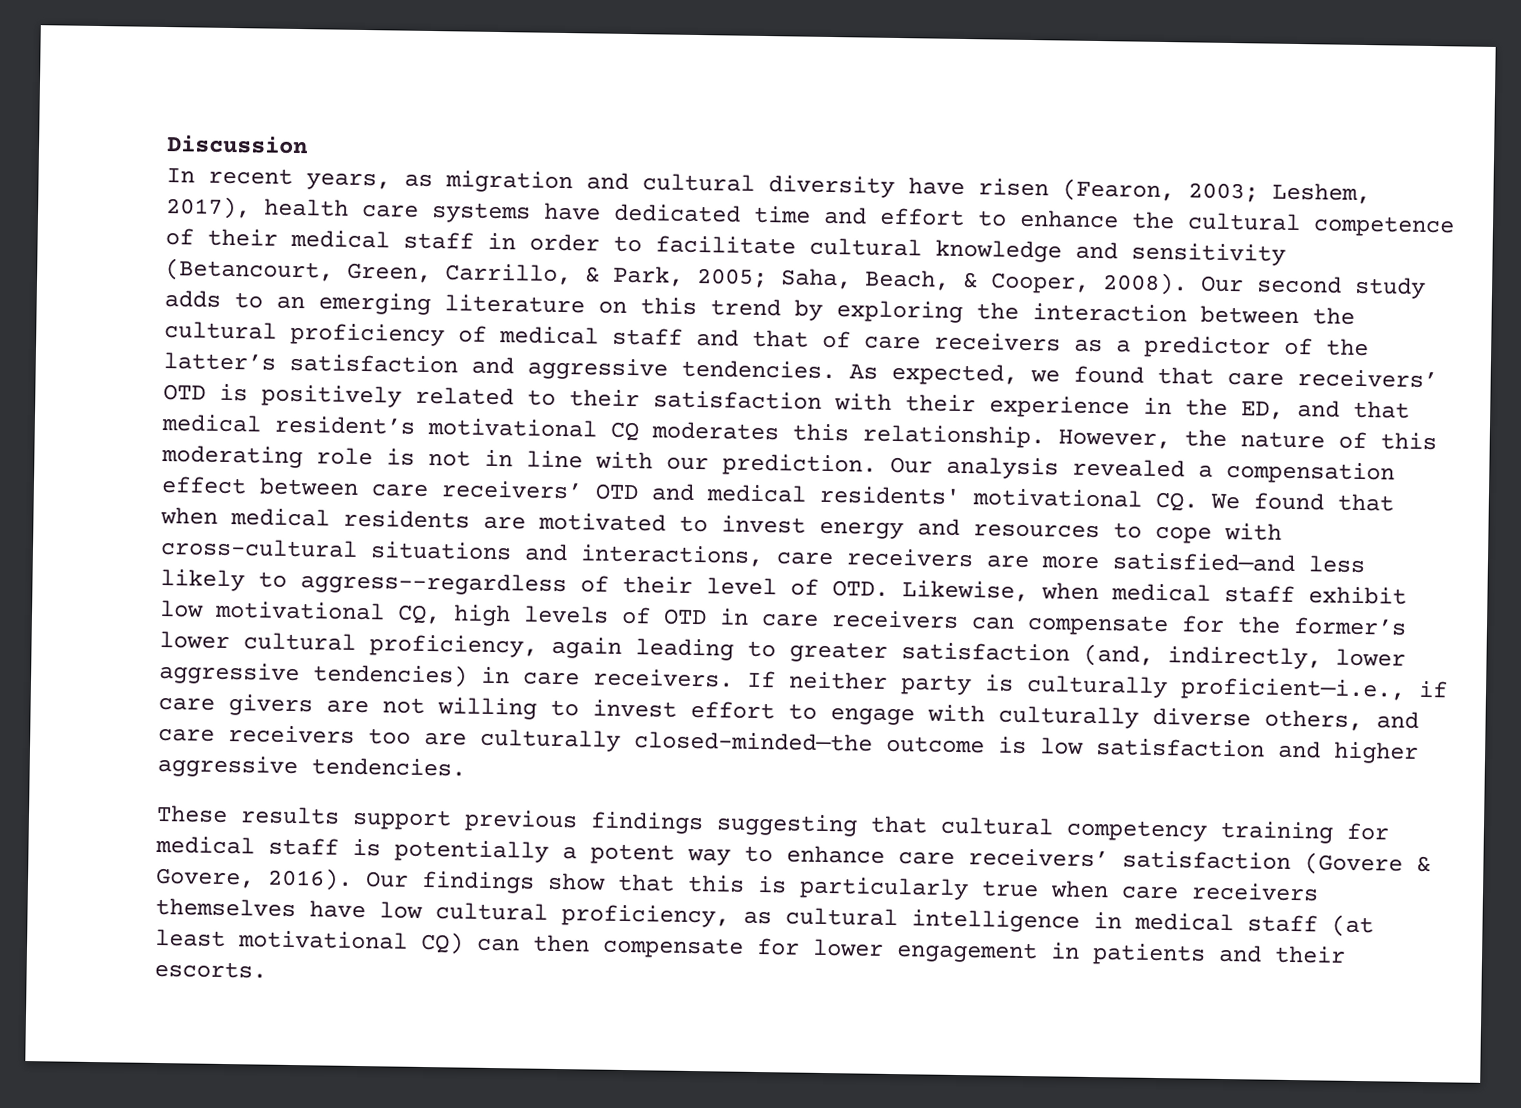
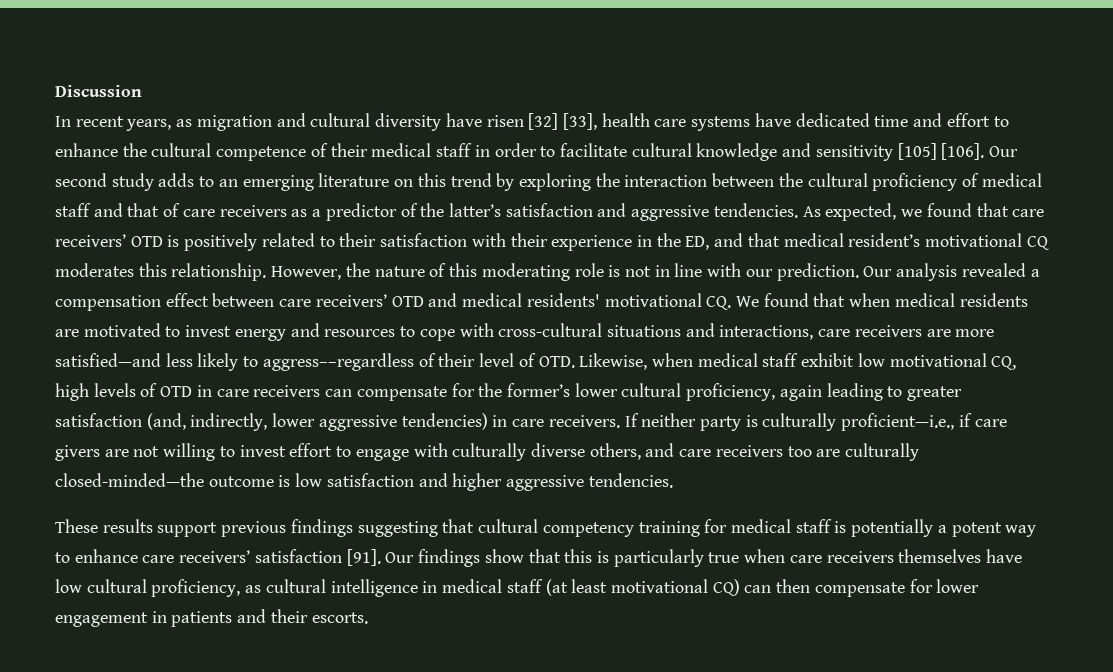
[1062,178,1371,205] [165,196,251,220] (Fearon, 2003; Leshem, 2017), -> [528,113,597,130] [32] [33],
[165,258,1188,296] (Betancourt, Green, Carrillo, & Park, 2005; Saha, Beach, & Cooper, 2008). -> [897,143,985,160] [105] [106].
[1304,852,1431,876] [155,867,353,891] (Govere & Govere, 2016). -> [346,549,381,566] [91].

